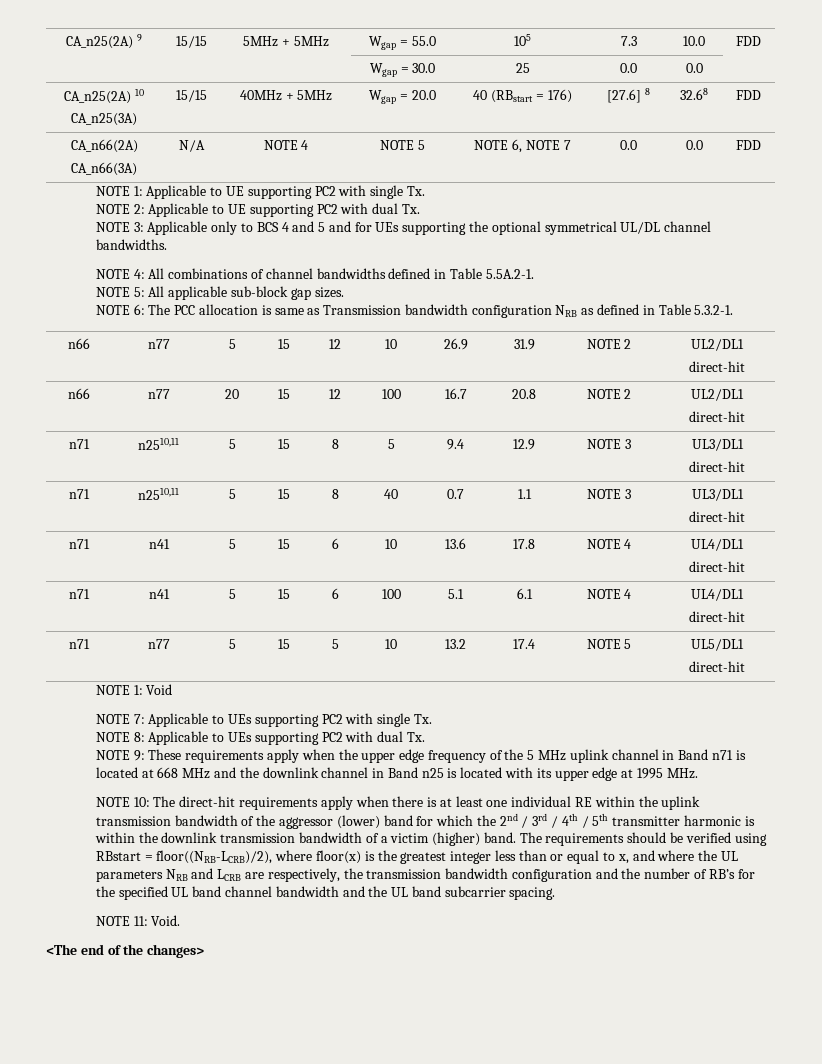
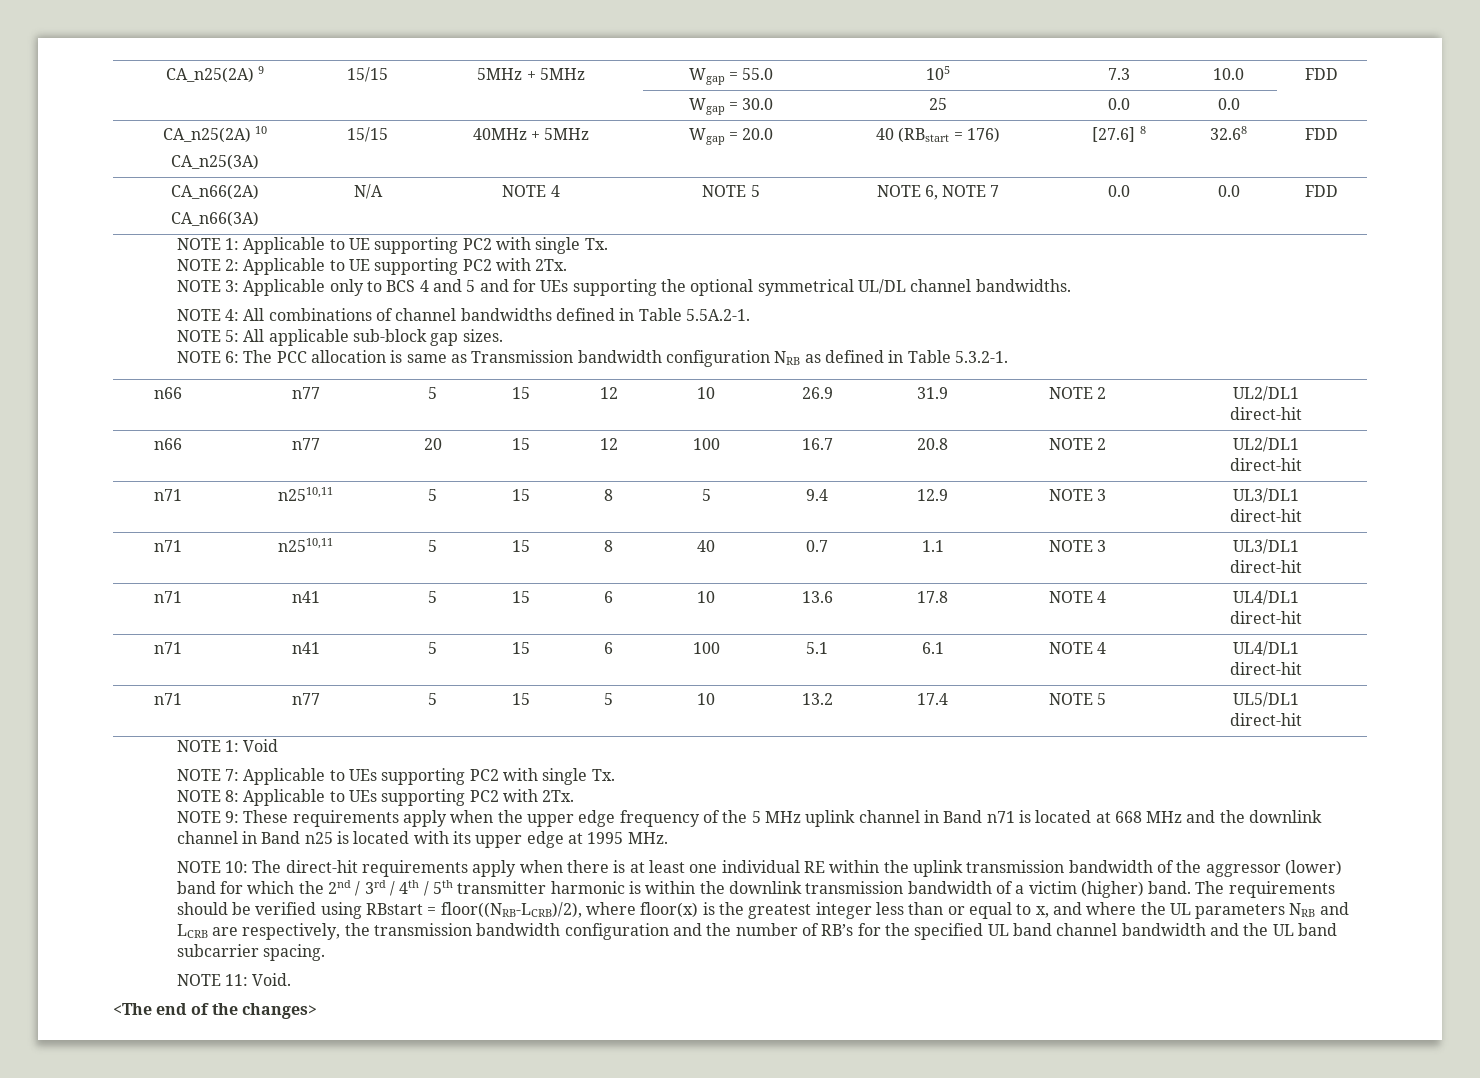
[372,203,420,214] dual Tx. -> [535,259,568,271] 2Tx.
[377,731,425,742] dual Tx. -> [542,790,575,802] 2Tx.

